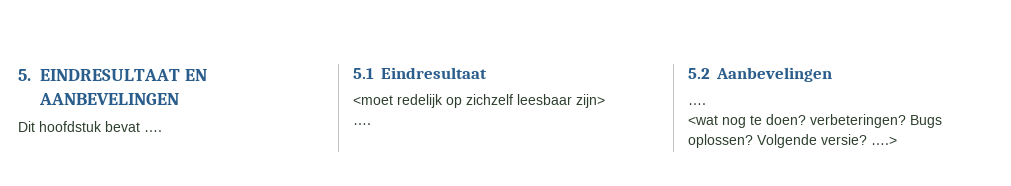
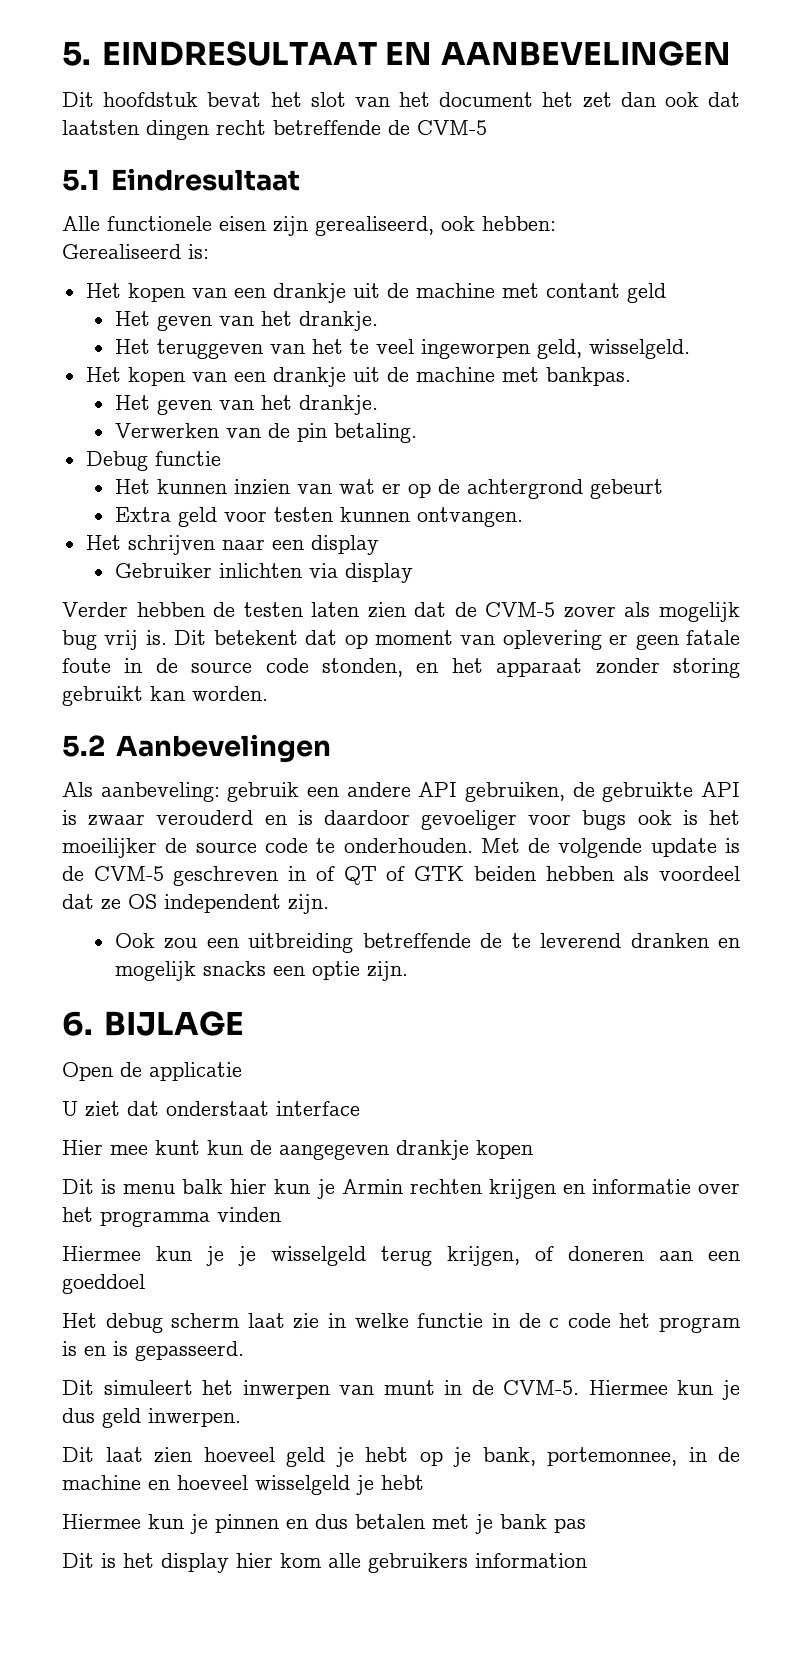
[144,130,162,132] [353,67,487,79] [353,94,605,108] [353,123,371,125] [688,67,832,82] [688,103,706,105] [688,114,942,128] [688,134,897,148] …. // 5.1 Eindresultaat // <moet redelijk op zichzelf leesbaar zijn> // …. // 5.2 Aanbevelingen // …. // <wat nog te doen? verbeteringen? Bugs oplossen? Volgende versie? ….> -> [270,92,740,108] [62,120,487,140] [62,168,300,191] [62,216,556,236] [62,244,209,259] [85,283,666,303] [114,311,378,331] [114,339,690,359] [85,367,631,387] [114,395,378,415] [114,423,417,443] [85,451,221,471] [114,479,663,499] [114,507,523,527] [85,535,379,555] [114,563,413,583] [62,602,740,622] [62,630,740,650] [62,658,740,678] [62,686,268,706] [62,734,331,762] [62,782,740,802] [62,810,740,830] [62,838,740,858] [62,866,741,886] [62,894,329,914] [114,933,740,953] [114,961,408,981] [62,1011,244,1036] [62,1062,242,1081] [62,1101,360,1117] [62,1140,533,1160] [62,1179,740,1199] [62,1207,281,1227] [62,1246,740,1266] [62,1274,145,1294] [62,1313,742,1333] [62,1341,244,1361] [62,1380,740,1400] [62,1408,241,1428] [62,1447,740,1467] [62,1475,424,1495] [62,1514,586,1534] [62,1553,587,1573] het slot van het document het zet dan ook dat laatsten dingen recht betreffende de CVM-5 // 5.1 Eindresultaat // Alle functionele eisen zijn gerealiseerd, ook hebben: // Gerealiseerd is: // Het kopen van een drankje uit de machine met contant geld // Het geven van het drankje. // Het teruggeven van het te veel ingeworpen geld, wisselgeld. // Het kopen van een drankje uit de machine met bankpas. // Het geven van het drankje. // Verwerken van de pin betaling. // Debug functie // Het kunnen inzien van wat er op de achtergrond gebeurt // Extra geld voor testen kunnen ontvangen. // Het schrijven naar een display // Gebruiker inlichten via display // Verder hebben de testen laten zien dat de CVM-5 zover als mogelijk bug vrij is. Dit betekent dat op moment van oplevering er geen fatale foute in de source code stonden, en het apparaat zonder storing gebruikt kan worden. // 5.2 Aanbevelingen // Als aanbeveling: gebruik een andere API gebruiken, de gebruikte API is zwaar verouderd en is daardoor gevoeliger voor bugs ook is het moeilijker de source code te onderhouden. Met de volgende update is de CVM-5 geschreven in of QT of GTK beiden hebben als voordeel dat ze OS independent zijn. // Ook zou een uitbreiding betreffende de te leverend dranken en mogelijk snacks een optie zijn. // 6. BIJLAGE // Open de applicatie // U ziet dat onderstaat interface // Hier mee kunt kun de aangegeven drankje kopen // Dit is menu balk hier kun je Armin rechten krijgen en informatie over het programma vinden // Hiermee kun je je wisselgeld terug krijgen, of doneren aan een goeddoel // Het debug scherm laat zie in welke functie in de c code het program is en is gepasseerd. // Dit simuleert het inwerpen van munt in de CVM-5. Hiermee kun je dus geld inwerpen. // Dit laat zien hoeveel geld je hebt op je bank, portemonnee, in de machine en hoeveel wisselgeld je hebt // Hiermee kun je pinnen en dus betalen met je bank pas // Dit is het display hier kom alle gebruikers information

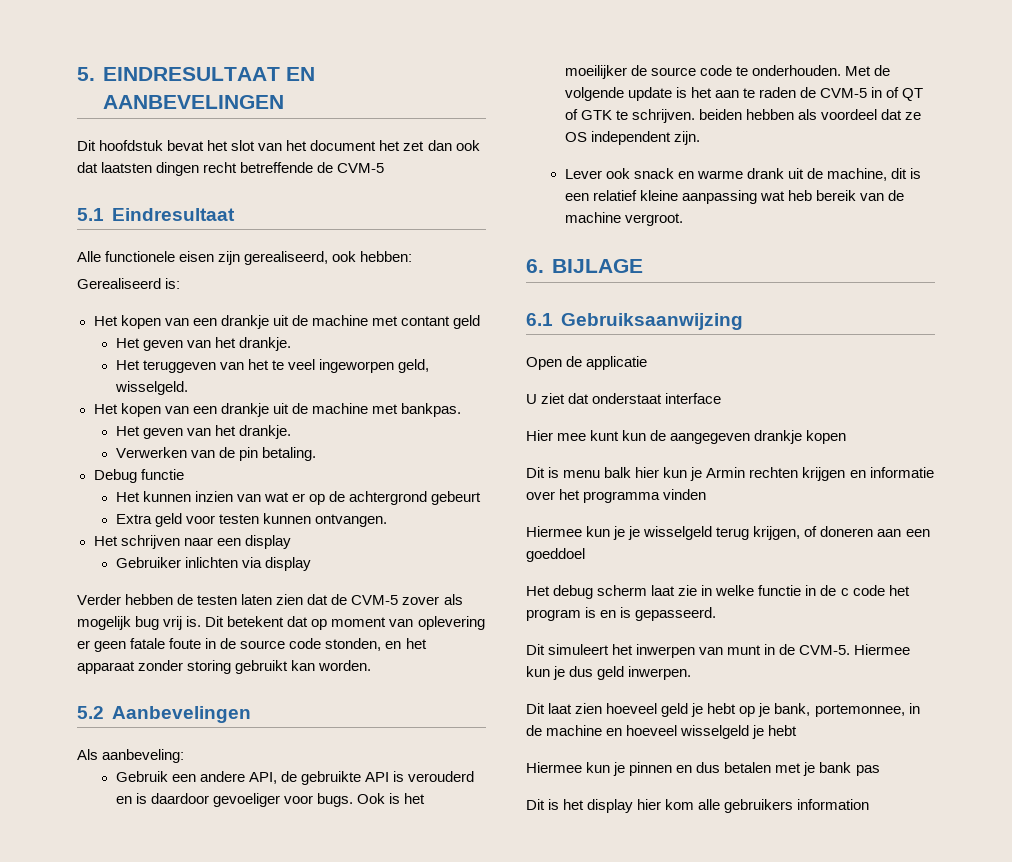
[227,782,300,802] gebruik -> [115,771,168,782] // Gebruik
[418,782,565,802] API gebruiken, -> [248,772,277,784] API,
[88,814,146,826] zwaar -> (405, 776) none
[582,810,672,830] bugs ook -> [316,793,386,807] bugs. Ook
[62,866,279,886] de CVM-5 geschreven -> [690,87,868,98] het aan te raden de CVM-5
(465, 873) none -> [615,109,695,123] te schrijven.
[114,933,740,953] [114,961,408,981] Ook zou een uitbreiding betreffende de te leverend dranken en mogelijk snacks een optie zijn. -> [564,168,922,181] [564,190,905,204] [564,212,683,226] Lever ook snack en warme drank uit de machine, dit is een relatief kleine aanpassing wat heb bereik van de machine vergroot.
(244, 1023) none -> [526,313,743,330] // 6.1 Gebruiksaanwijzing

